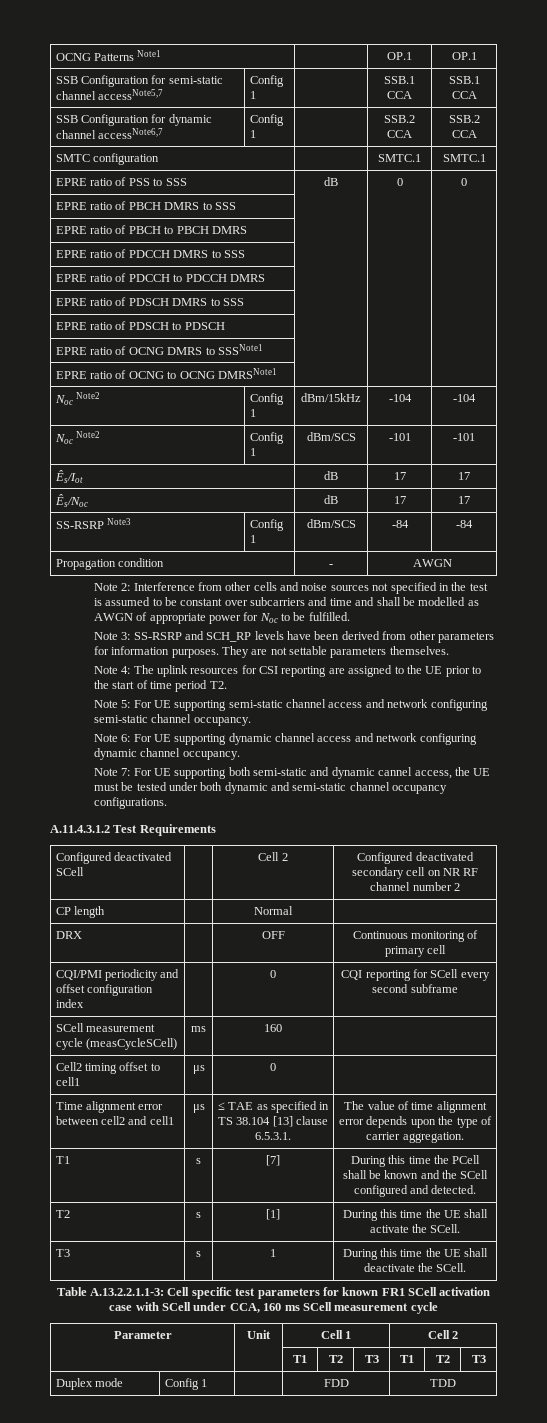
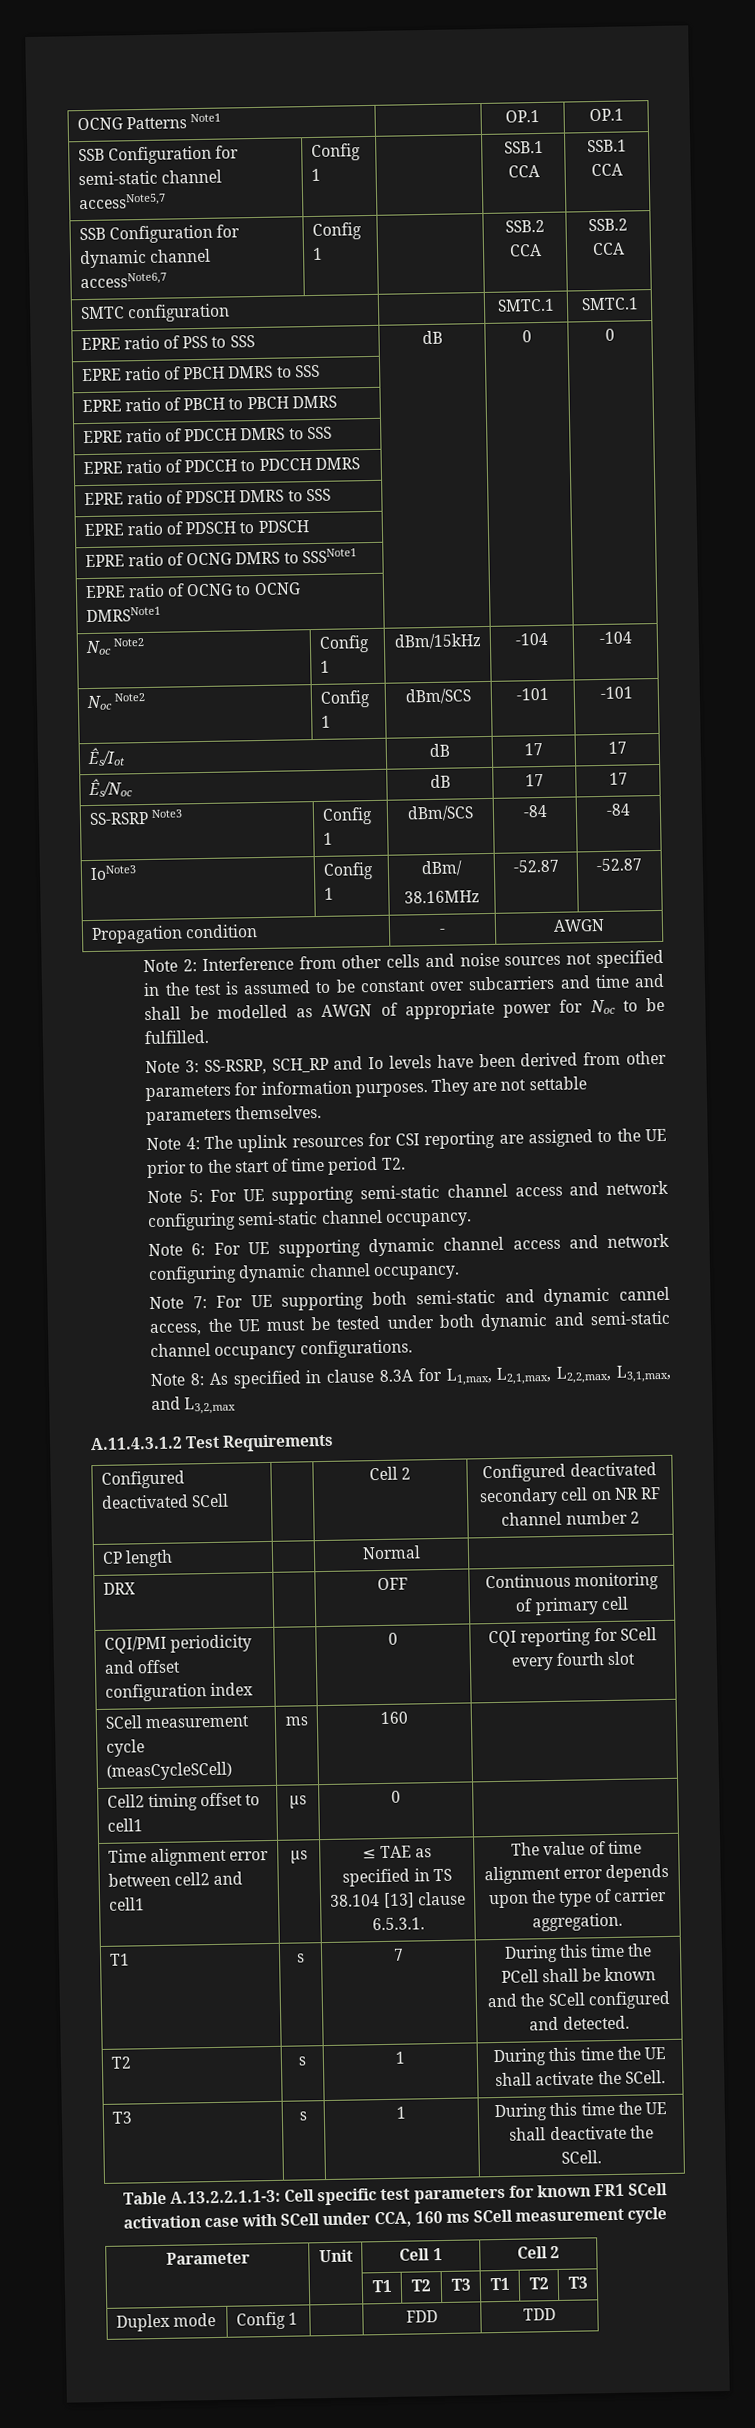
(473, 524) none -> [89,865,137,881] [322,862,374,880] [323,887,334,900] [421,860,463,877] [404,890,480,904] [512,859,559,873] [596,858,642,872] // IoNote3 | Config 1 | dBm/ // 38.16MHz | -52.87 | -52.87
[133,631,252,642] SS-RSRP and SCH_RP -> [203,1056,385,1076] SS-RSRP, SCH_RP and Io
(167, 803) none -> [150,1364,673,1389] [151,1396,237,1415] // Note 8: As specified in clause 8.3A for L1,max, L2,1,max, L2,2,max, L3,1,max, and L3,2,max
[372,984,458,993] second subframe -> [556,1651,636,1666] fourth slot
[266,1155,280,1166] [7] -> [393,1948,404,1961] 7
[266,1209,280,1220] [1] -> [395,2051,405,2064] 1

